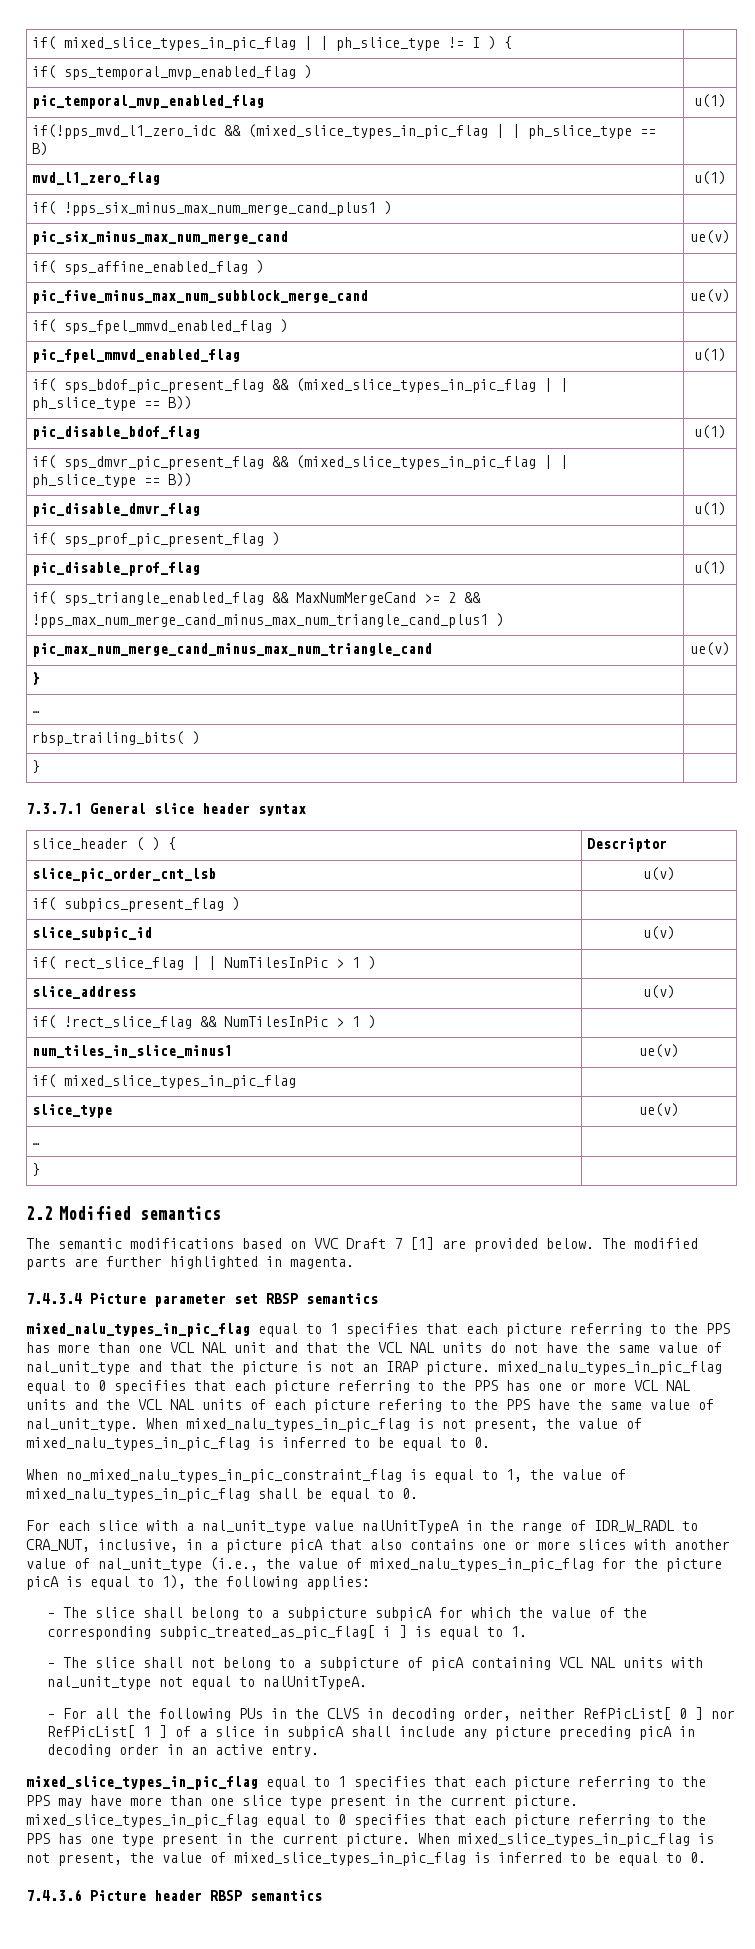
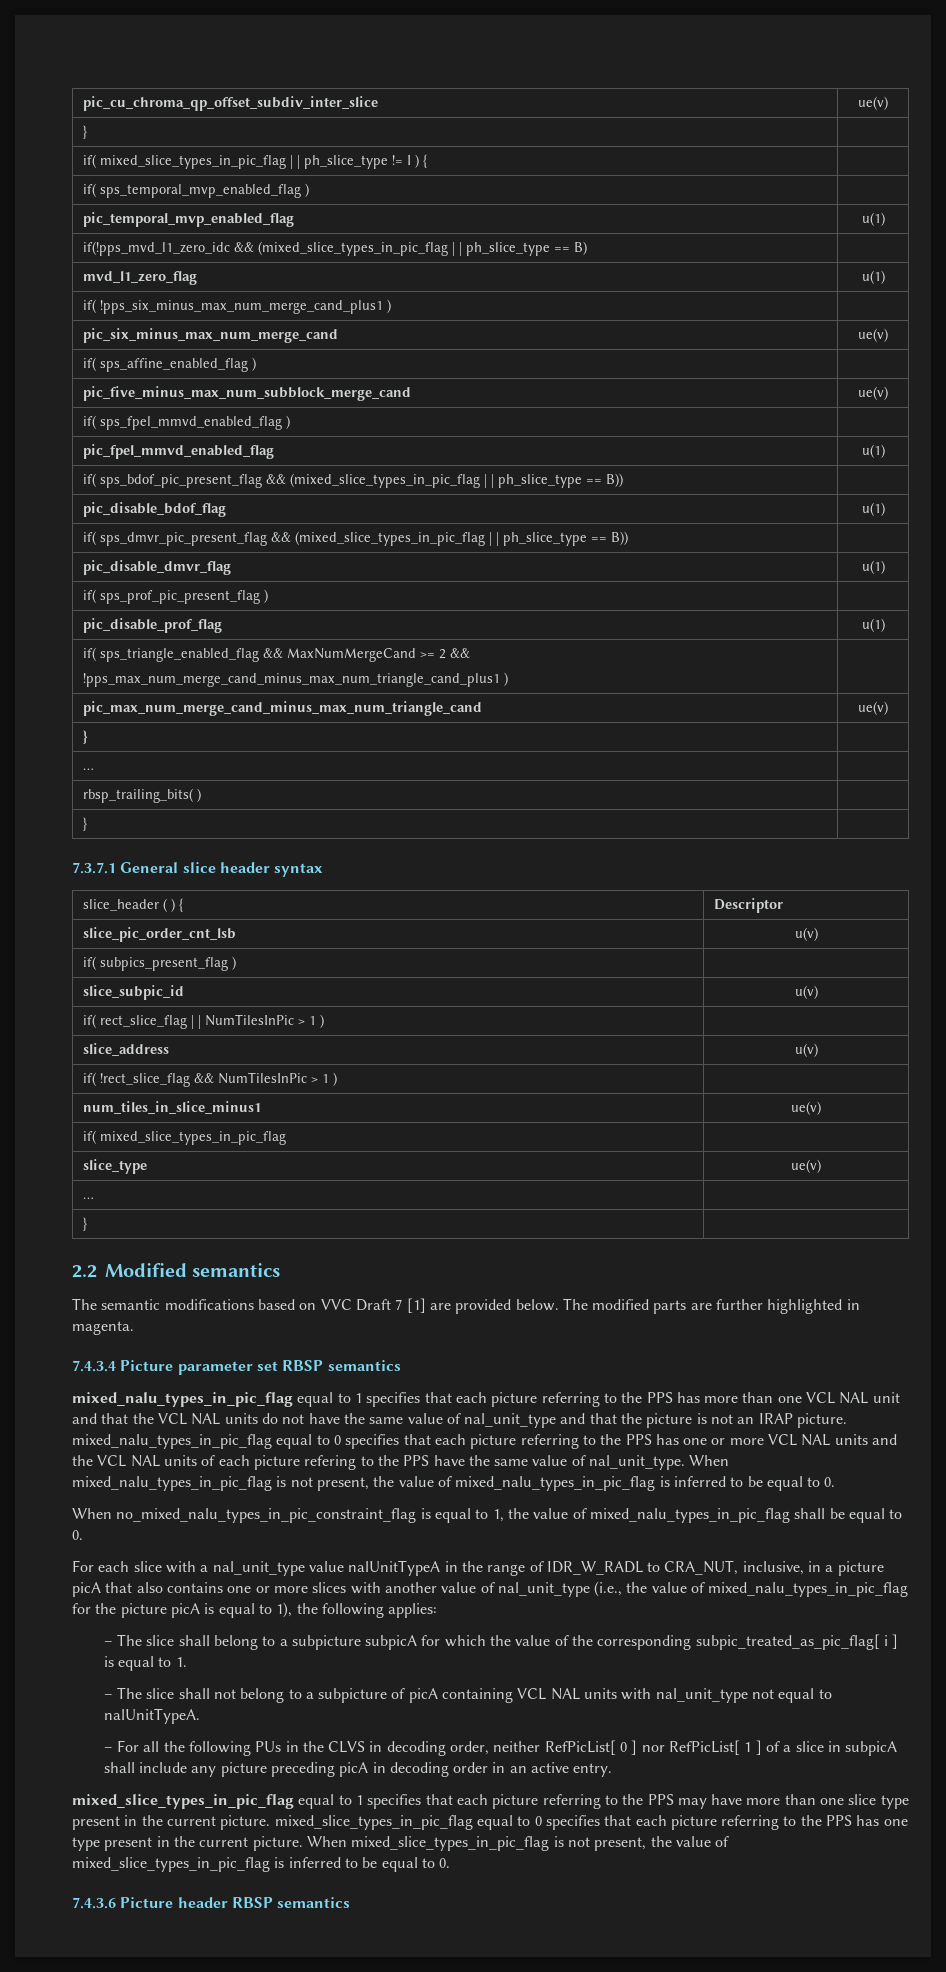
(31, 43) none -> [82,96,378,111] [858,96,888,110] [82,125,87,139] pic_cu_chroma_qp_offset_subdiv_inter_slice | ue(v) // } | //

